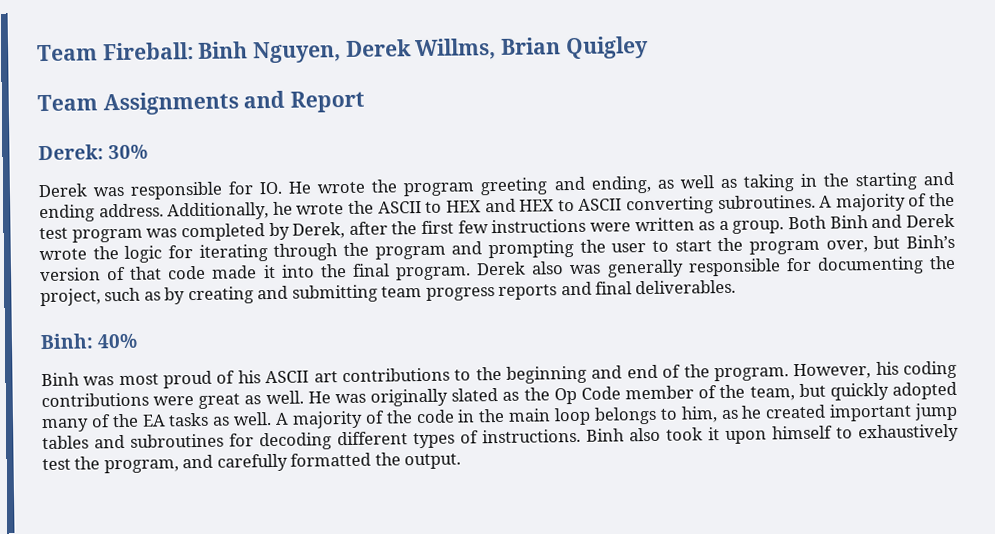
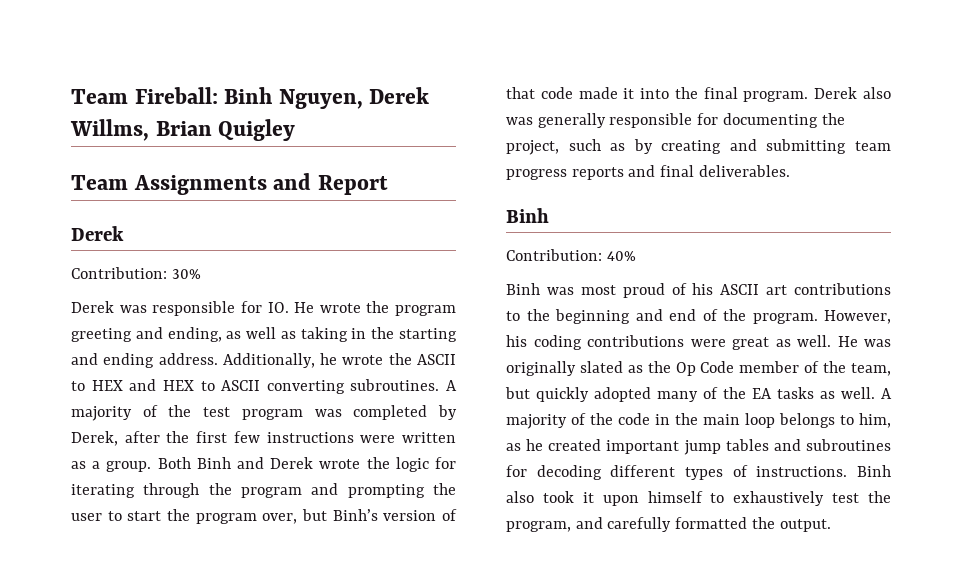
[38,144,104,161] Derek: -> [71,226,124,241] [71,267,167,279] Derek // Contribution:
[40,333,94,350] Binh: -> [506,208,549,223] [506,249,602,261] Binh // Contribution:

